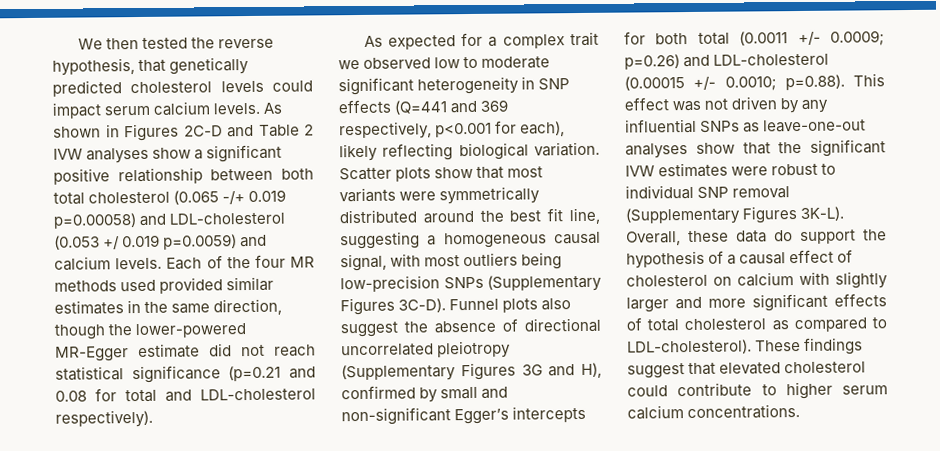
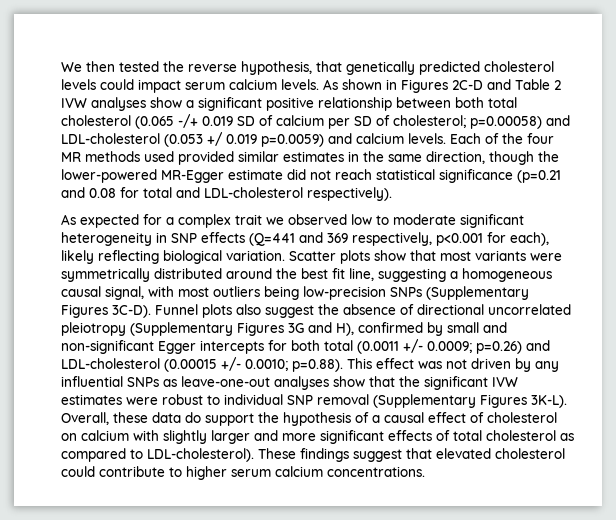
(287, 196) none -> [237,115,466,129] SD of calcium per SD of cholesterol;
[454,408,510,425] Egger’s -> [158,341,196,354] Egger

